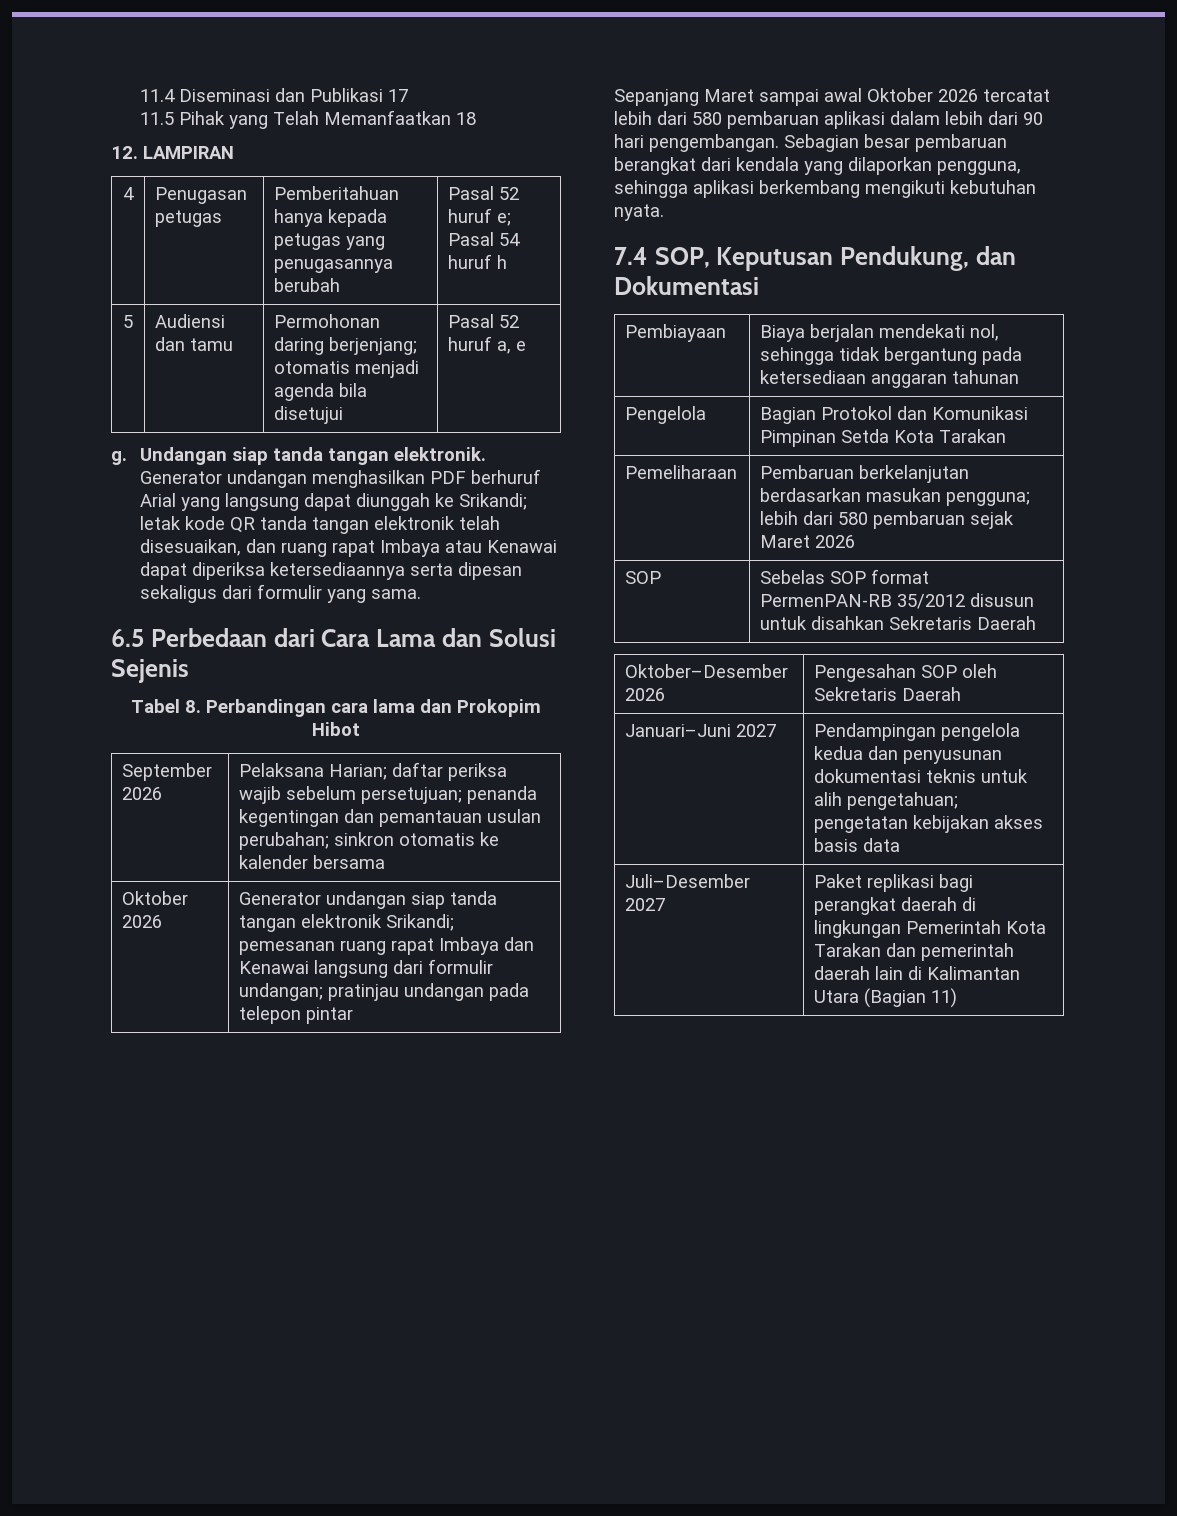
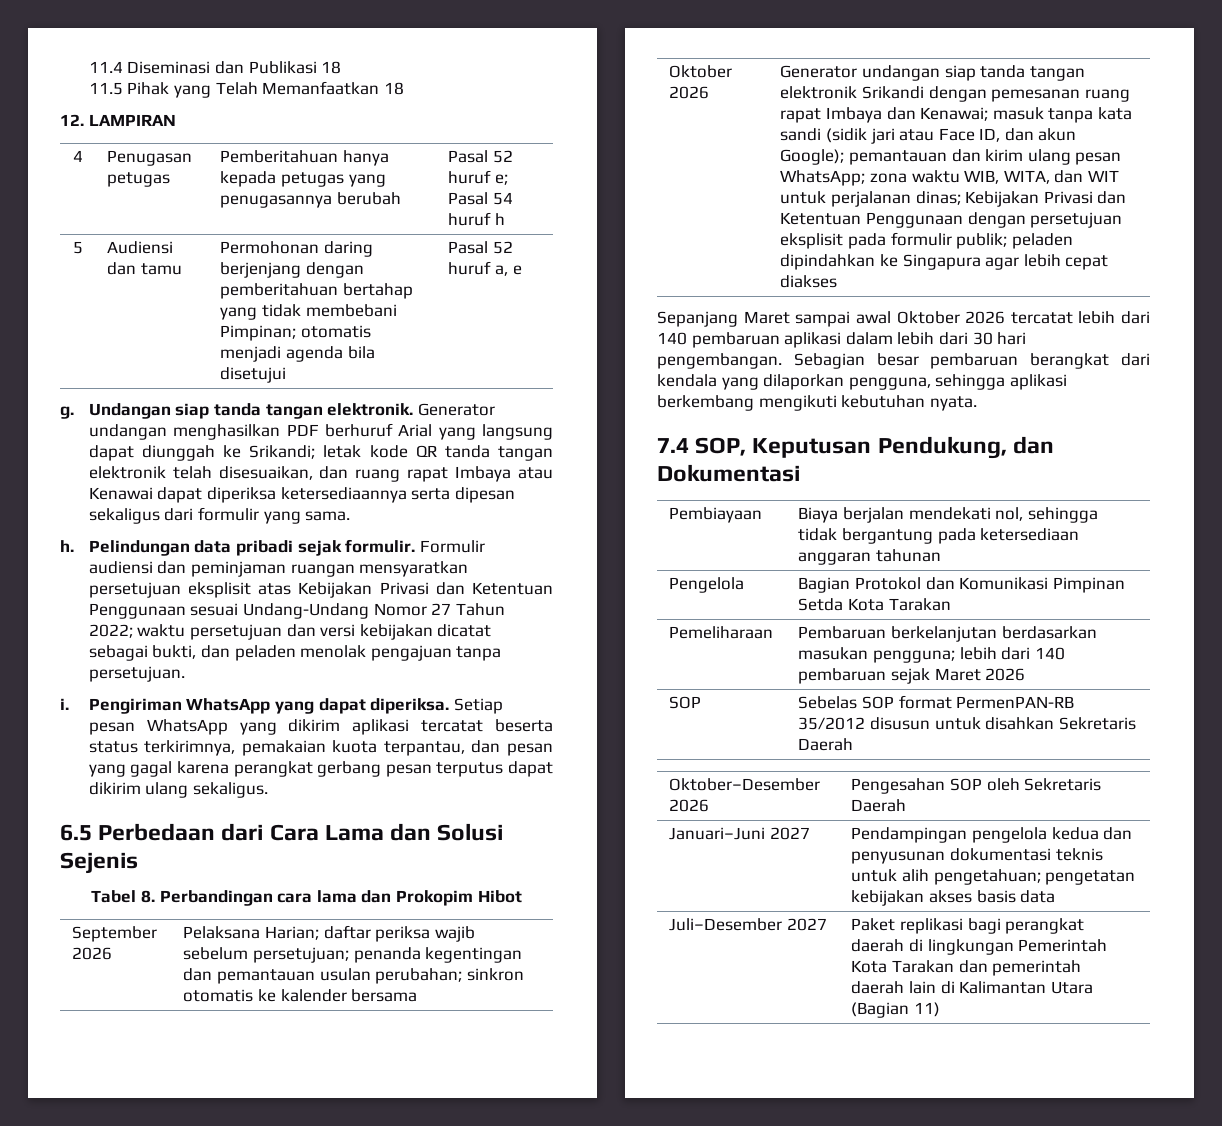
[387,89,408,102] 17 -> [321,61,342,74] 18
[329,337,418,355] berjenjang; -> [220,262,364,278] [220,283,413,299] [220,304,397,320] [220,325,297,341] berjenjang dengan pemberitahuan bertahap yang tidak membebani Pimpinan;
(421, 594) none -> [60,539,485,556] [88,561,469,577] [88,582,553,598] [88,603,505,619] [88,624,492,640] [88,645,502,661] [88,666,185,682] [60,698,503,714] [88,719,553,735] [88,740,553,756] [88,761,553,777] [88,782,268,798] // h. Pelindungan data pribadi sejak formulir. Formulir audiensi dan peminjaman ruangan mensyaratkan persetujuan eksplisit atas Kebijakan Privasi dan Ketentuan Penggunaan sesuai Undang-Undang Nomor 27 Tahun 2022; waktu persetujuan dan versi kebijakan dicatat sebagai bukti, dan peladen menolak pengajuan tanpa persetujuan. // i. Pengiriman WhatsApp yang dapat diperiksa. Setiap pesan WhatsApp yang dikirim aplikasi tercatat beserta status terkirimnya, pemakaian kuota terpantau, dan pesan yang gagal karena perangkat gerbang pesan terputus dapat dikirim ulang sekaligus.
[386,914,455,931] Srikandi; -> [861,86,987,102] Srikandi dengan
[239,959,494,978] [239,983,530,1001] [239,1006,354,1024] Kenawai langsung dari formulir undangan; pratinjau undangan pada telepon pintar -> [920,107,1132,123] [780,128,1077,144] [780,149,1122,165] [780,170,1119,186] [780,191,1127,207] [780,212,1123,228] [780,232,1073,249] [780,254,1109,270] [780,275,838,288] Kenawai; masuk tanpa kata sandi (sidik jari atau Face ID, dan akun Google); pemantauan dan kirim ulang pesan WhatsApp; zona waktu WIB, WITA, dan WIT untuk perjalanan dinas; Kebijakan Privasi dan Ketentuan Penggunaan dengan persetujuan eksplisit pada formulir publik; peladen dipindahkan ke Singapura agar lebih cepat diakses
[692,112,722,125] 580 -> [657,332,687,345] 140
[1023,112,1043,125] 90 -> [972,332,993,345] 30
[838,512,869,525] 580 -> [1034,647,1065,660] 140

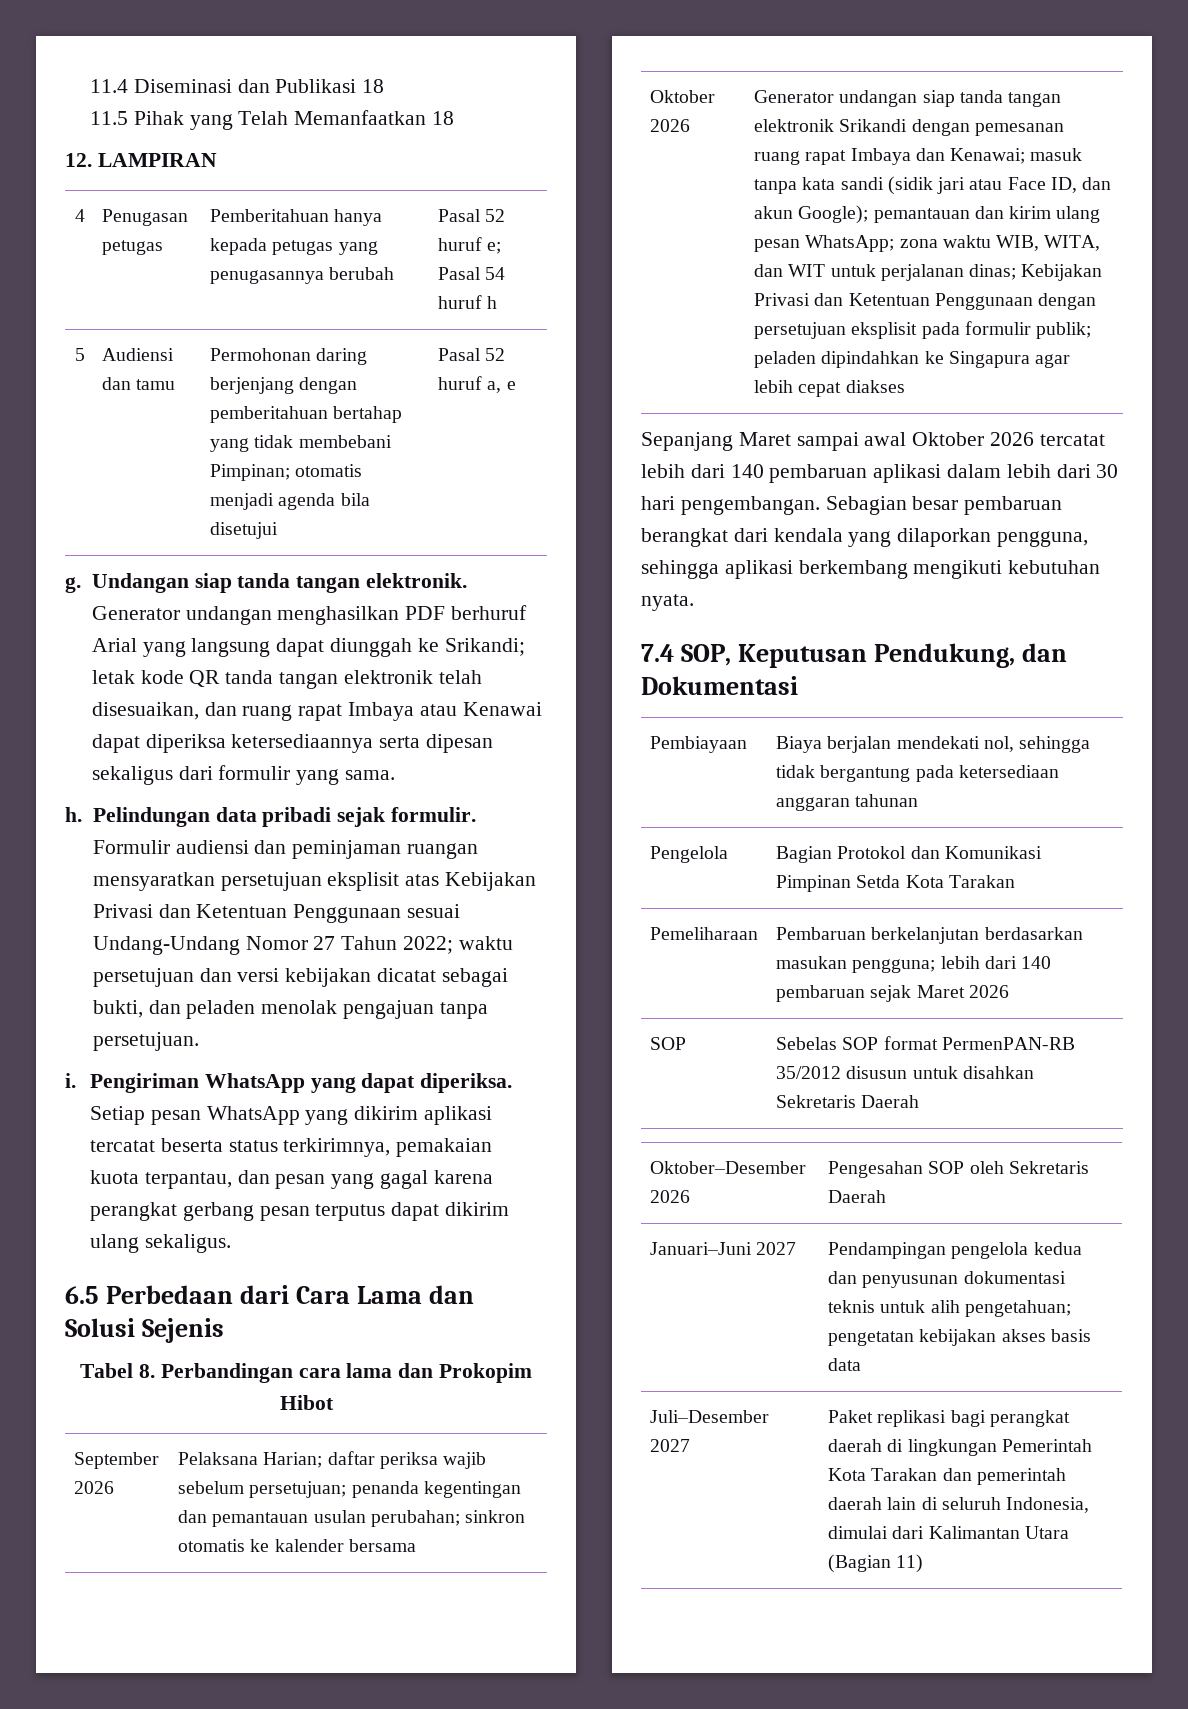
(955, 987) none -> [941,1497,1090,1513] [827,1526,925,1539] seluruh Indonesia, dimulai dari

